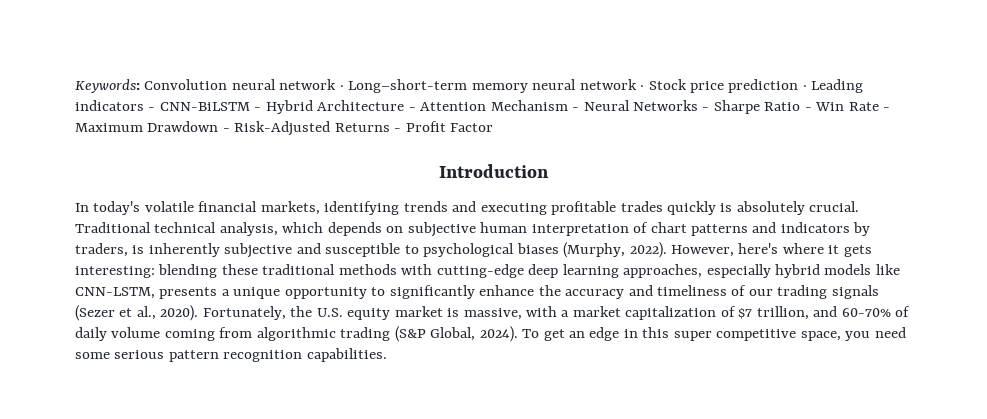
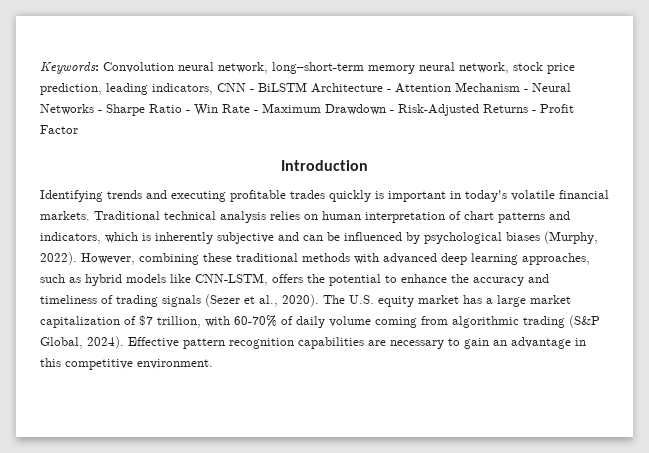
[279,79,864,93] [75,100,313,114] network · Long–short-term memory neural network · Stock price prediction · Leading indicators - CNN-BiLSTM - Hybrid -> [218,62,575,74] [40,82,307,95] network, long–short-term memory neural network, stock price prediction, leading indicators, CNN - BiLSTM
[75,201,400,215] In today's volatile financial markets, identifying -> [40,190,103,202] Identifying
[736,201,860,215] [75,222,476,237] absolutely crucial. Traditional technical analysis, which depends on subjective -> [388,190,609,202] [40,211,318,223] important in today's volatile financial markets. Traditional technical analysis relies on
[780,222,871,236] [75,243,128,257] indicators by traders, -> [40,232,138,244] indicators, which
[325,243,419,257] susceptible to -> [303,232,420,244] can be influenced by
[738,243,872,257] [75,264,218,278] here's where it gets interesting: blending -> [139,253,199,265] combining
[436,264,524,278] cutting-edge -> [383,253,437,264] advanced
[706,264,771,278] especially -> [40,274,81,283] such as
[159,285,475,299] presents a unique opportunity to significantly -> [272,274,397,286] offers the potential to
[748,289,773,296] our -> (113, 299) none
[202,306,313,320] Fortunately, the -> [323,295,345,304] The
[447,306,570,320] is massive, with a -> [463,295,526,307] has a large
[813,306,838,317] and -> [205,316,230,327] with
[522,327,906,341] [75,348,387,362] To get an edge in this super competitive space, you need some serious pattern recognition capabilities. -> [128,337,586,349] [40,358,213,370] Effective pattern recognition capabilities are necessary to gain an advantage in this competitive environment.

